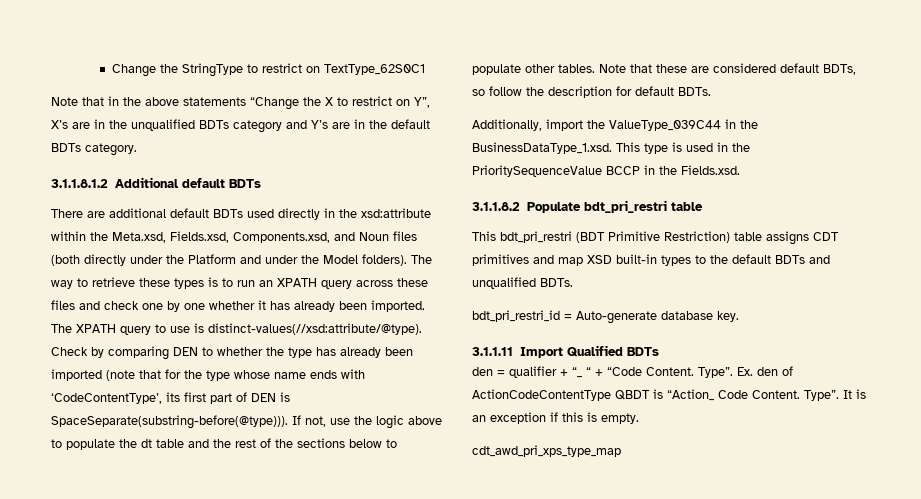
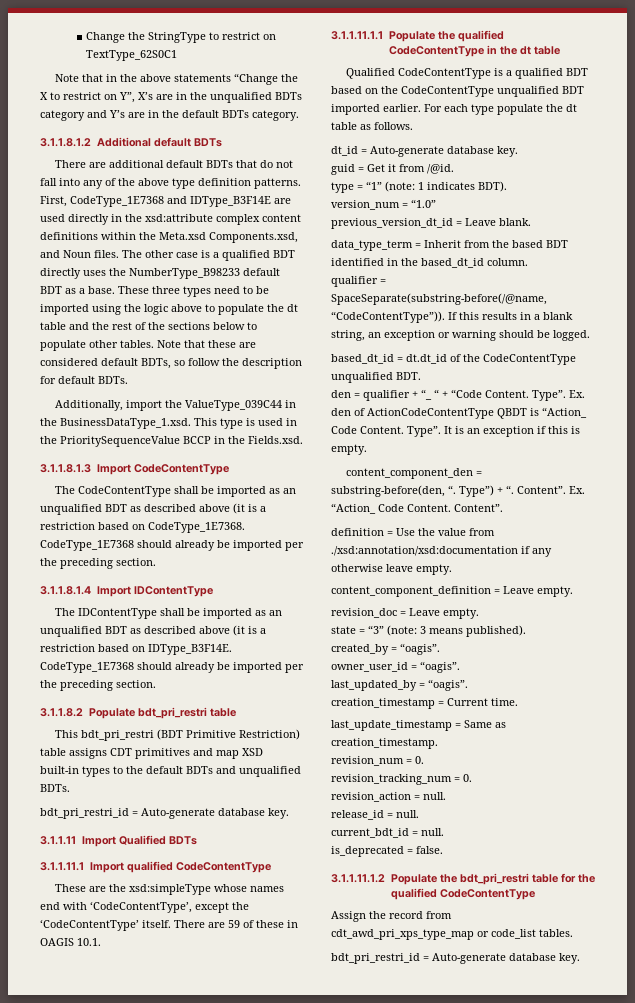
(243, 213) none -> [236,160,294,168] [40,178,301,189] [40,196,291,207] that do not fall into any of the above type definition patterns. First, CodeType_1E7368 and IDType_B3F14E are
[51,231,417,243] [51,254,432,266] [51,277,428,289] [51,300,425,312] [51,323,422,335] [51,346,413,360] [51,369,365,381] [51,392,290,404] [51,415,350,429] within the Meta.xsd, Fields.xsd, Components.xsd, and Noun files (both directly under the Platform and under the Model folders). The way to retrieve these types is to run an XPATH query across these files and check one by one whether it has already been imported. The XPATH query to use is distinct-values(//xsd:attribute/@type). Check by comparing DEN to whether the type has already been imported (note that for the type whose name ends with ‘CodeContentType’, its first part of DEN is SpaceSeparate(substring-before(@type))). If not, use -> [216,214,301,225] [40,232,298,243] [40,250,295,261] [40,268,280,279] [40,286,269,297] [40,304,121,315] complex content definitions within the Meta.xsd Components.xsd, and Noun files. The other case is a qualified BDT directly uses the NumberType_B98233 default BDT as a base. These three types need to be imported using
(740, 170) none -> [40,464,229,475] [55,486,297,497] [40,503,266,515] [40,522,245,533] [40,540,304,551] [40,558,156,569] [40,586,213,597] [55,608,283,619] [40,625,266,637] [40,644,232,655] [40,662,304,673] [40,680,156,691] // 3.1.1.8.1.3 Import CodeContentType // The CodeContentType shall be imported as an unqualified BDT as described above (it is a restriction based on CodeType_1E7368. CodeType_1E7368 should already be imported per the preceding section. // 3.1.1.8.1.4 Import IDContentType // The IDContentType shall be imported as an unqualified BDT as described above (it is a restriction based on IDType_B3F14E. CodeType_1E7368 should already be imported per the preceding section.
(659, 351) none -> [40,861,271,873] [55,884,285,895] [40,901,249,913] [40,919,298,931] [40,938,101,946] [331,30,504,42] [388,45,560,57] [346,68,589,79] [331,86,584,97] [331,104,577,115] [331,122,413,130] [331,146,518,157] [331,164,454,175] [331,181,507,193] [331,199,436,210] [331,218,531,229] [331,240,568,251] [331,258,528,268] [331,276,386,287] [331,293,547,305] [331,311,573,323] [331,330,590,341] [331,354,576,365] [331,372,421,383] // 3.1.1.11.1 Import qualified CodeContentType // These are the xsd:simpleType whose names end with ‘CodeContentType’, except the ‘CodeContentType’ itself. There are 59 of these in OAGIS 10.1. // 3.1.1.11.1.1 Populate the qualified CodeContentType in the dt table // Qualified CodeContentType is a qualified BDT based on the CodeContentType unqualified BDT imported earlier. For each type populate the dt table as follows. // dt_id = Auto-generate database key. // guid = Get it from /@id. // type = “1” (note: 1 indicates BDT). // version_num = “1.0” // previous_version_dt_id = Leave blank. // data_type_term = Inherit from the based BDT identified in the based_dt_id column. // qualifier = SpaceSeparate(substring-before(/@name, “CodeContentType”)). If this results in a blank string, an exception or warning should be logged. // based_dt_id = dt.dt_id of the CodeContentType unqualified BDT.
[472,445,621,457] cdt_awd_pri_xps_type_map -> [346,468,483,479] [331,485,585,497] [331,503,503,514] [331,528,495,536] [331,546,552,557] [331,564,452,575] [331,586,573,597] [331,608,479,619] [331,625,526,637] [331,643,440,655] [331,661,460,673] [331,679,468,691] [331,698,518,709] [331,720,506,731] [331,738,438,749] [331,756,424,766] [331,774,472,785] [331,792,446,802] [331,810,419,820] [331,828,444,838] [331,846,443,857] [331,873,595,885] [390,888,535,900] [331,911,452,922] [331,929,573,940] [331,953,580,964] content_component_den = substring-before(den, “. Type”) + “. Content”. Ex. “Action_ Code Content. Content”. // definition = Use the value from ./xsd:annotation/xsd:documentation if any otherwise leave empty. // content_component_definition = Leave empty. // revision_doc = Leave empty. // state = “3” (note: 3 means published). // created_by = “oagis”. // owner_user_id = “oagis”. // last_updated_by = “oagis”. // creation_timestamp = Current time. // last_update_timestamp = Same as creation_timestamp. // revision_num = 0. // revision_tracking_num = 0. // revision_action = null. // release_id = null. // current_bdt_id = null. // is_deprecated = false. // 3.1.1.11.1.2 Populate the bdt_pri_restri table for the qualified CodeContentType // Assign the record from cdt_awd_pri_xps_type_map or code_list tables. // bdt_pri_restri_id = Auto-generate database key.

